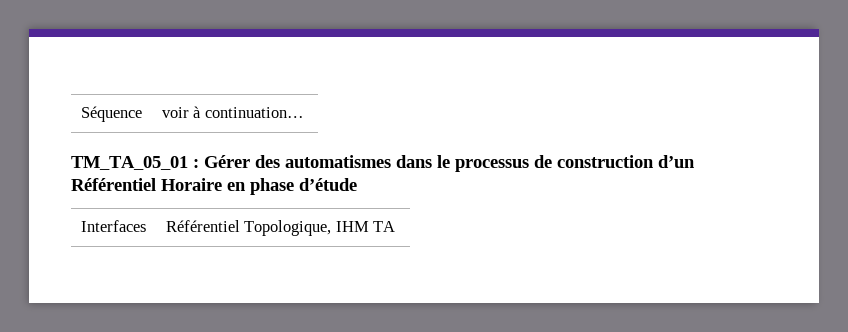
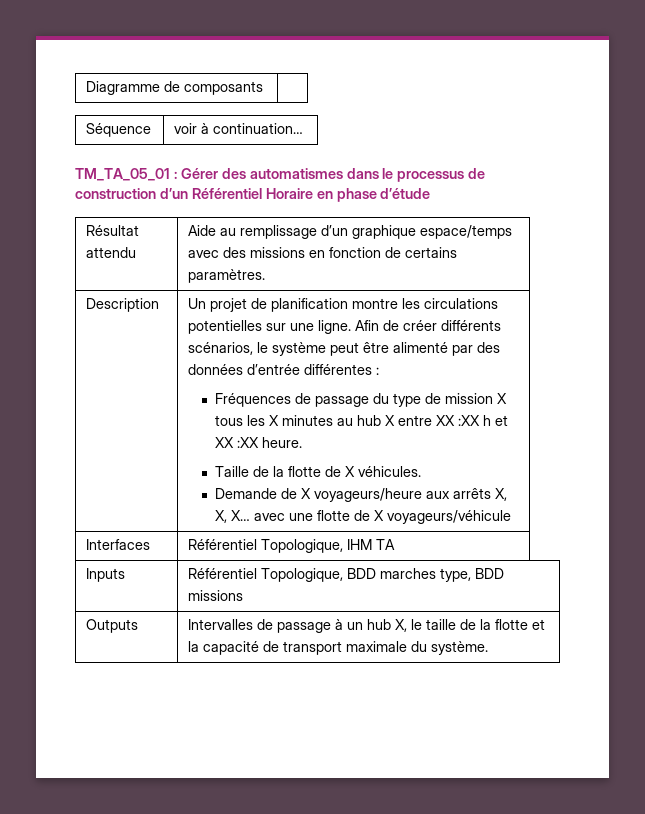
(80, 114) none -> [86,81,264,95] Diagramme de composants | //
(357, 184) none -> [86,225,140,236] [86,247,137,258] [188,225,513,239] [188,247,458,258] [188,269,266,283] [86,298,160,312] [188,298,499,312] [188,320,502,334] [188,342,501,356] [188,364,380,375] [214,393,507,407] [214,415,508,426] [214,437,302,448] [214,466,421,477] [214,488,507,502] [214,510,511,524] // Résultat attendu | Aide au remplissage d’un graphique espace/temps avec des missions en fonction de certains paramètres. // Description | Un projet de planification montre les circulations potentielles sur une ligne. Afin de créer différents scénarios, le système peut être alimenté par des données d’entrée différentes : // Fréquences de passage du type de mission X tous les X minutes au hub X entre XX :XX h et XX :XX heure. // Taille de la flotte de X véhicules. // Demande de X voyageurs/heure aux arrêts X, X, X… avec une flotte de X voyageurs/véhicule
(396, 226) none -> [86,568,126,582] [188,568,505,582] [188,590,244,601] [86,619,139,633] [188,619,546,633] [188,641,489,655] // Inputs | Référentiel Topologique, BDD marches type, BDD missions // Outputs | Intervalles de passage à un hub X, le taille de la flotte et la capacité de transport maximale du système.

